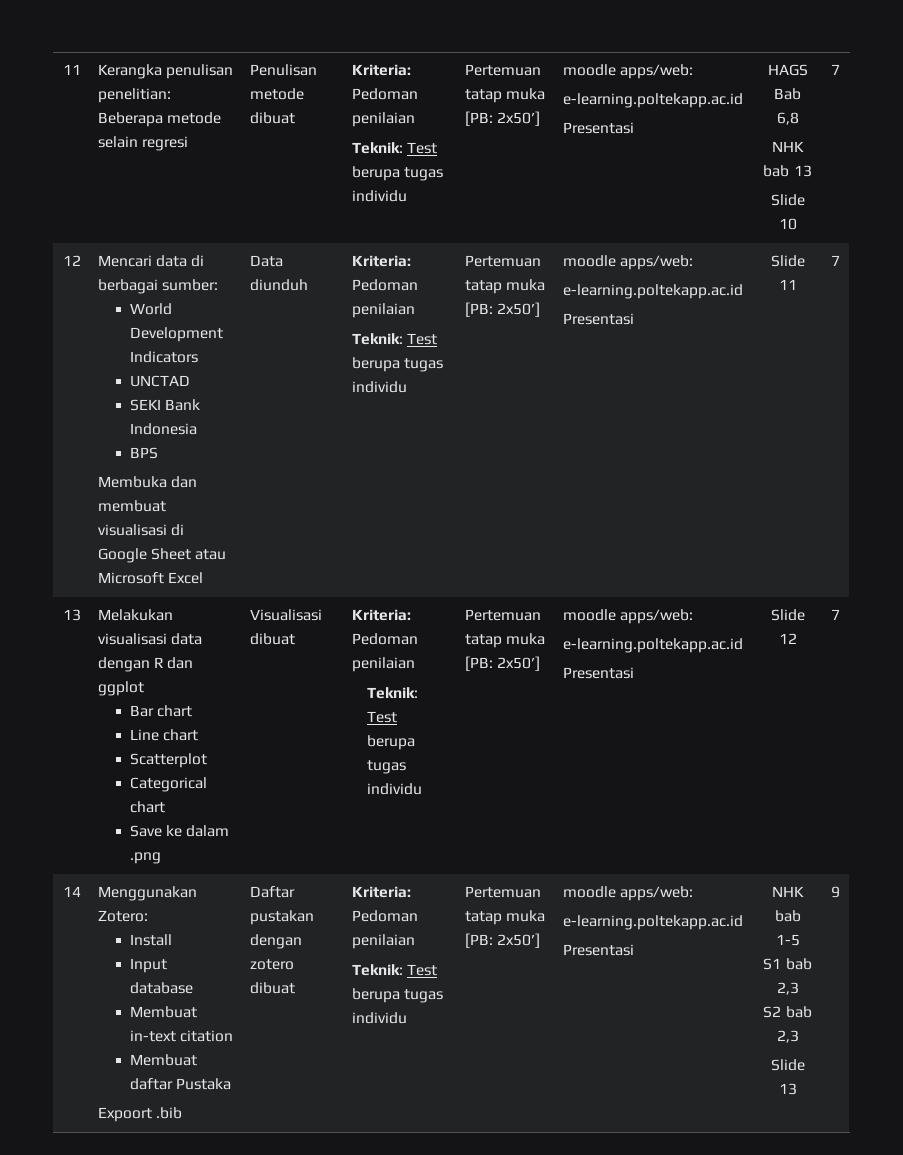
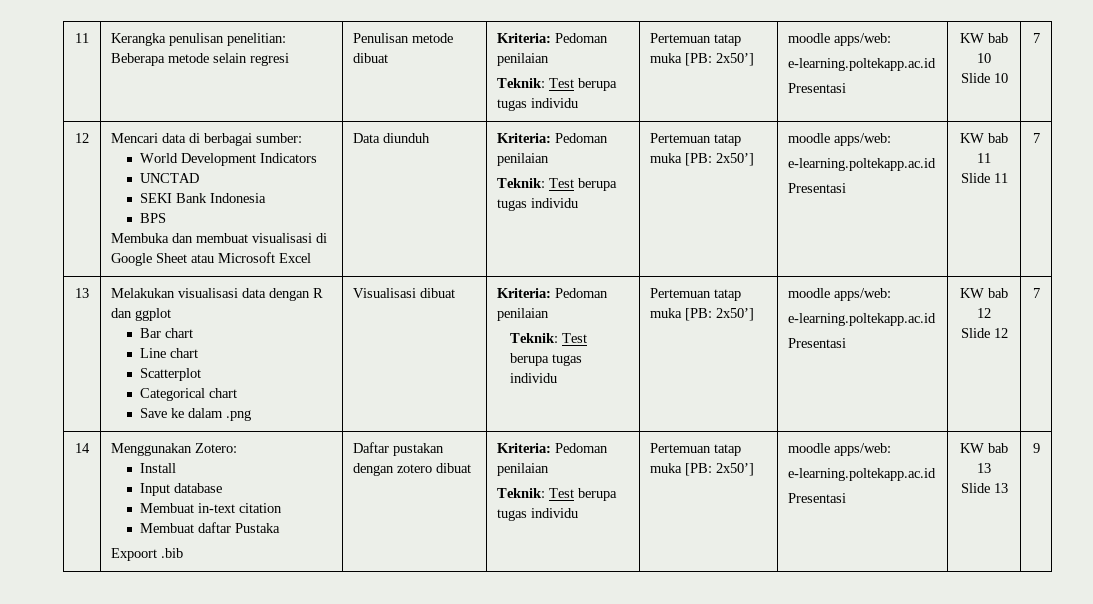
[767,64,808,76] [774,88,801,100] [776,112,799,125] [772,141,804,152] [763,165,812,177] HAGS Bab 6,8 // NHK bab 13 -> [960,33,1008,43] [977,53,991,63] KW bab 10
(634, 319) none -> [960,133,1008,143] [977,153,991,163] KW bab 11 //
(634, 673) none -> [960,288,1008,298] [977,308,991,318] KW bab 12 //
[772,886,804,897] [774,910,801,922] [775,934,800,946] [763,958,812,970] [776,982,799,995] [763,1006,812,1018] [776,1030,799,1043] NHK bab 1-5 // S1 bab 2,3 // S2 bab 2,3 -> [960,443,1008,453] [977,463,991,473] KW bab 13

